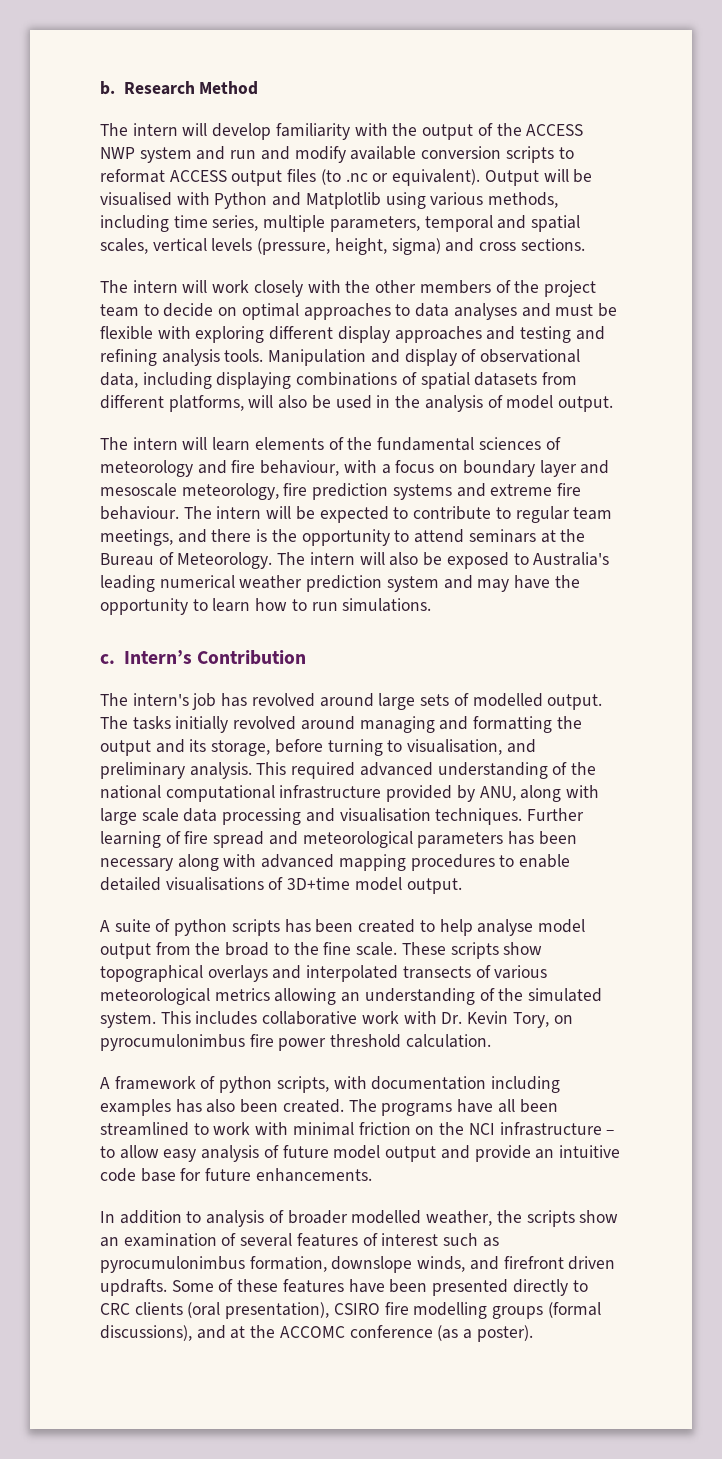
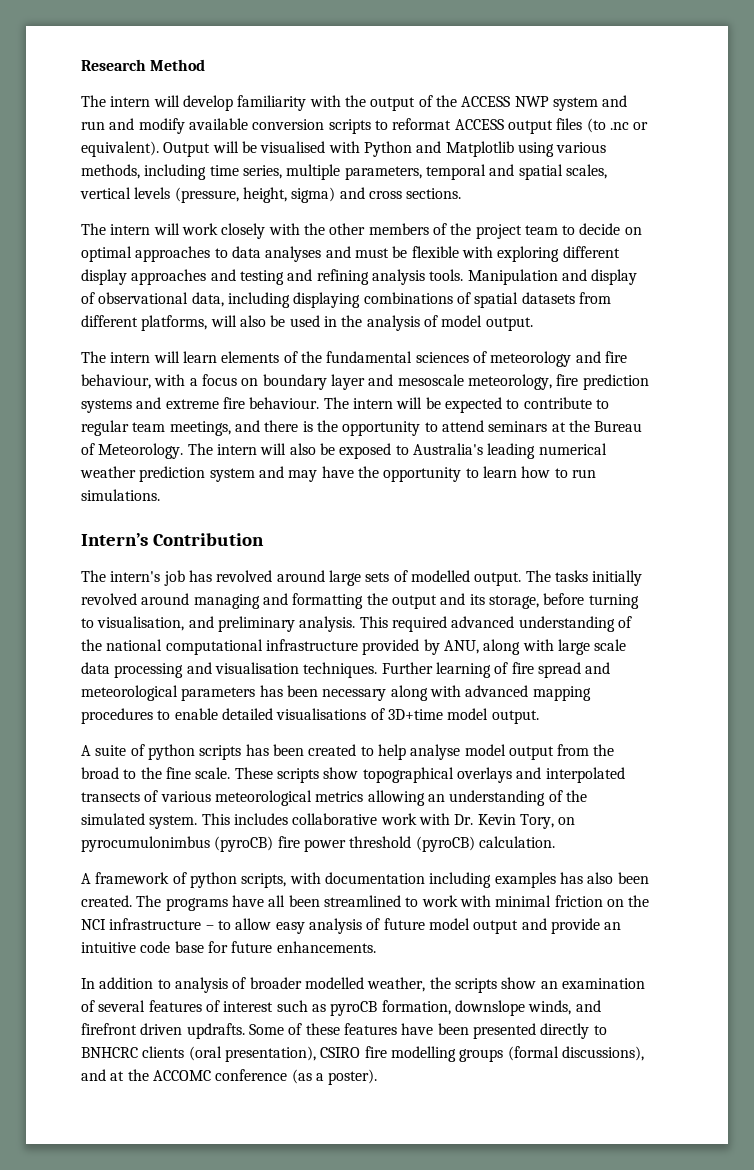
[100,81,115,95] b. -> (81, 65) none
[100,654,115,664] c. -> (160, 495) none
(245, 1042) none -> [214,836,274,852] (pyroCB)
(402, 1041) none -> [415,836,475,852] (pyroCB)
[100,1256,245,1273] pyrocumulonimbus -> [330,1001,378,1016] pyroCB
[100,1303,130,1315] CRC -> [81,1047,138,1058] BNHCRC

